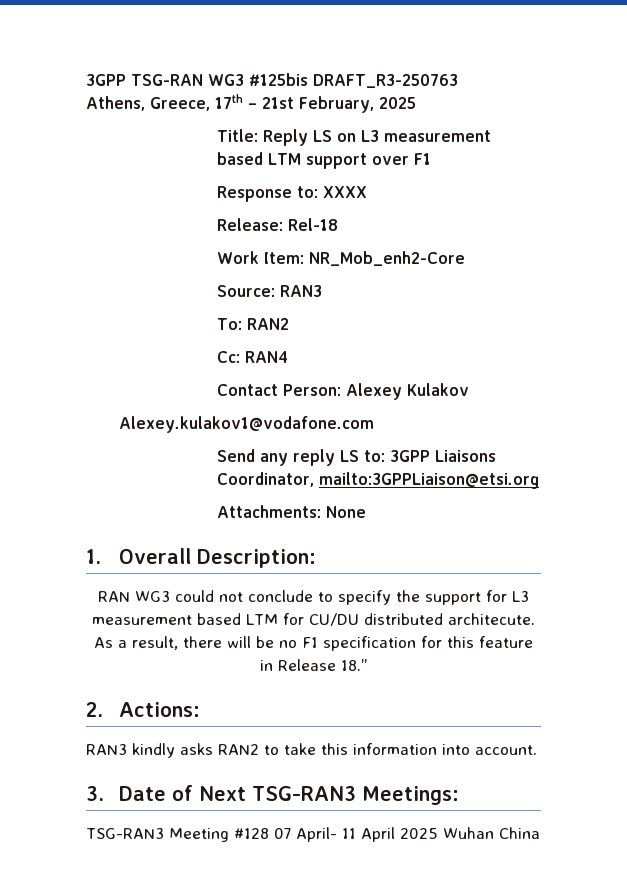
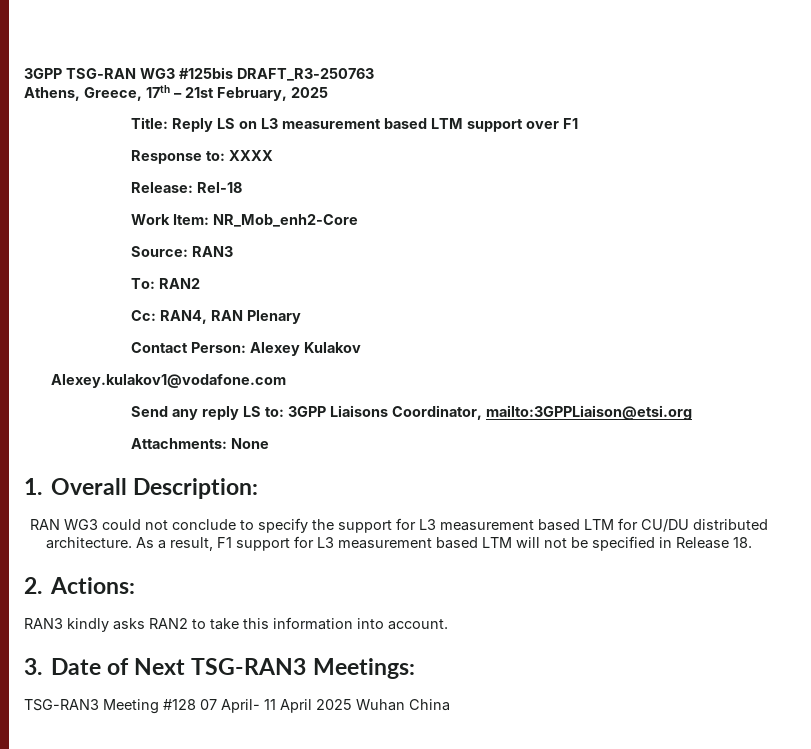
[244,351,288,363] RAN4 -> [160,310,302,324] RAN4, RAN Plenary
[447,613,535,625] architecute. -> [45,537,132,549] architecture.
[183,636,533,651] there will be no F1 specification for this feature -> [216,536,655,551] F1 support for L3 measurement based LTM will not be specified
[341,659,368,671] 18.” -> [732,537,752,548] 18.

